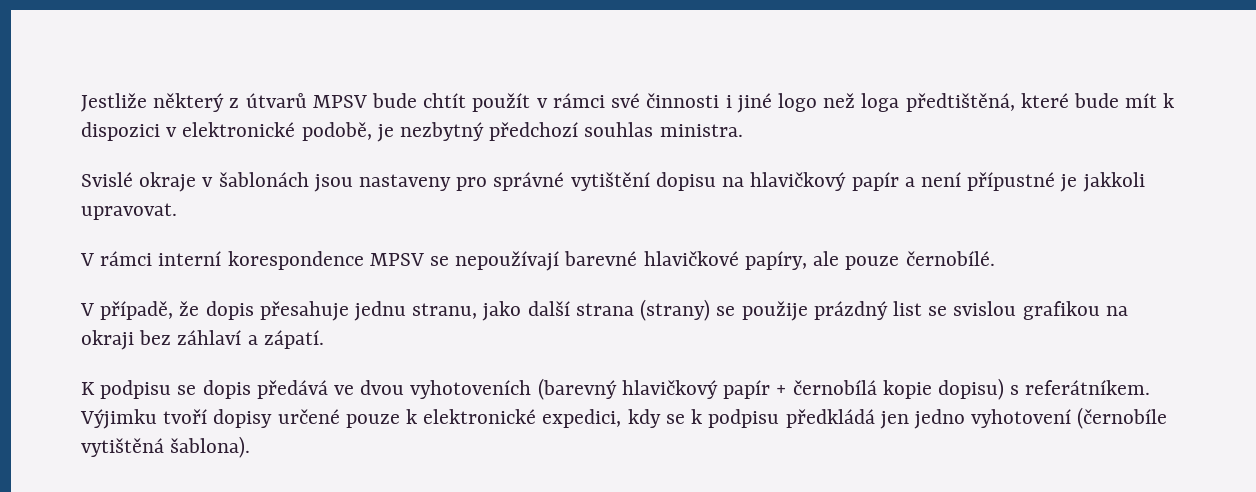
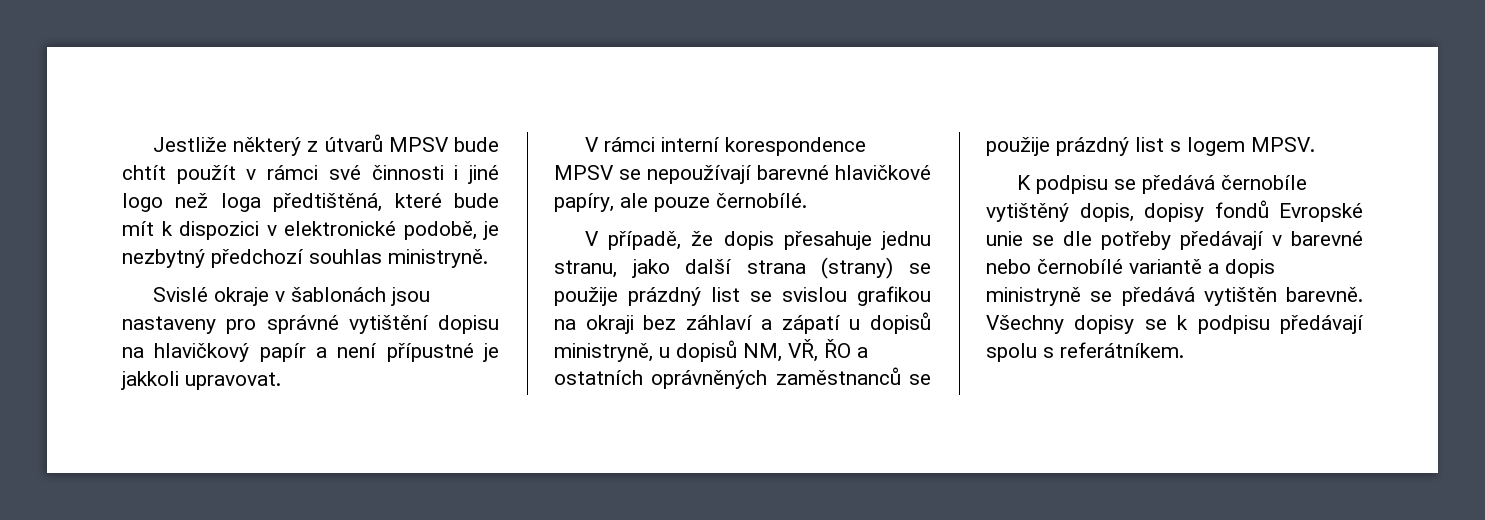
[659,124,743,137] ministra. -> [388,249,488,268] ministryně.
[263,330,324,349] [81,378,1151,400] [80,407,1168,429] [81,436,251,458] zápatí. // K podpisu se dopis předává ve dvou vyhotoveních (barevný hlavičkový papír + černobílá kopie dopisu) s referátníkem. Výjimku tvoří dopisy určené pouze k elektronické expedici, kdy se k podpisu předkládá jen jedno vyhotovení (černobíle vytištěná šablona). -> [781,312,931,334] [554,339,868,362] [554,367,931,389] [986,137,1315,156] [1017,175,1308,194] [986,200,1363,222] [986,231,1363,250] [986,259,1275,278] [986,287,1363,306] [986,315,1364,334] [986,342,1184,362] zápatí u dopisů ministryně, u dopisů NM, VŘ, ŘO a ostatních oprávněných zaměstnanců se použije prázdný list s logem MPSV. // K podpisu se předává černobíle vytištěný dopis, dopisy fondů Evropské unie se dle potřeby předávají v barevné nebo černobílé variantě a dopis ministryně se předává vytištěn barevně. Všechny dopisy se k podpisu předávají spolu s referátníkem.

